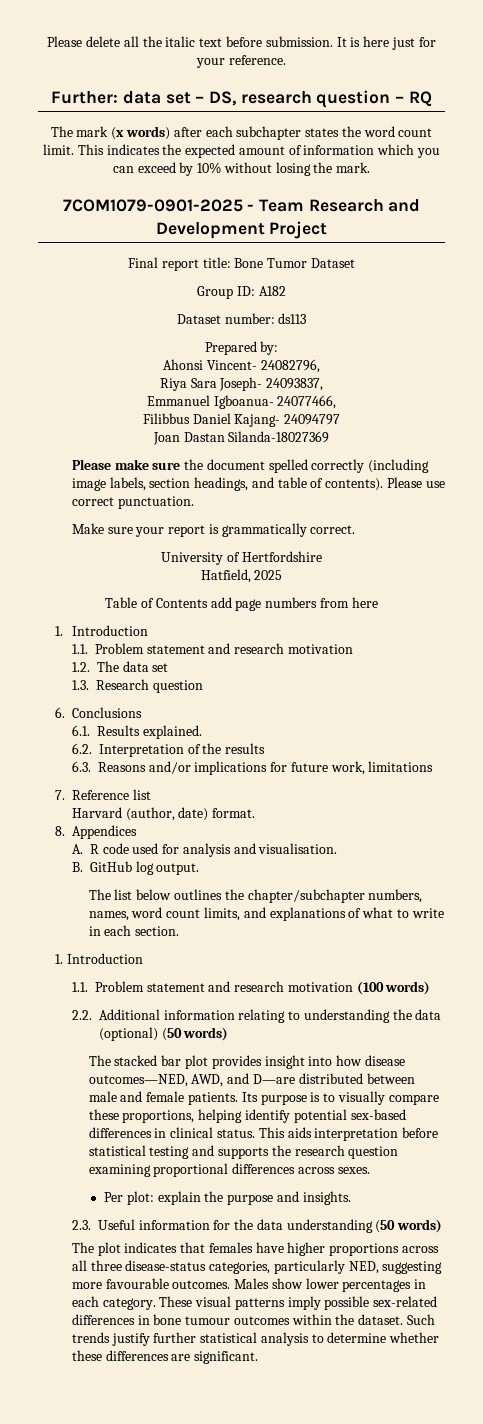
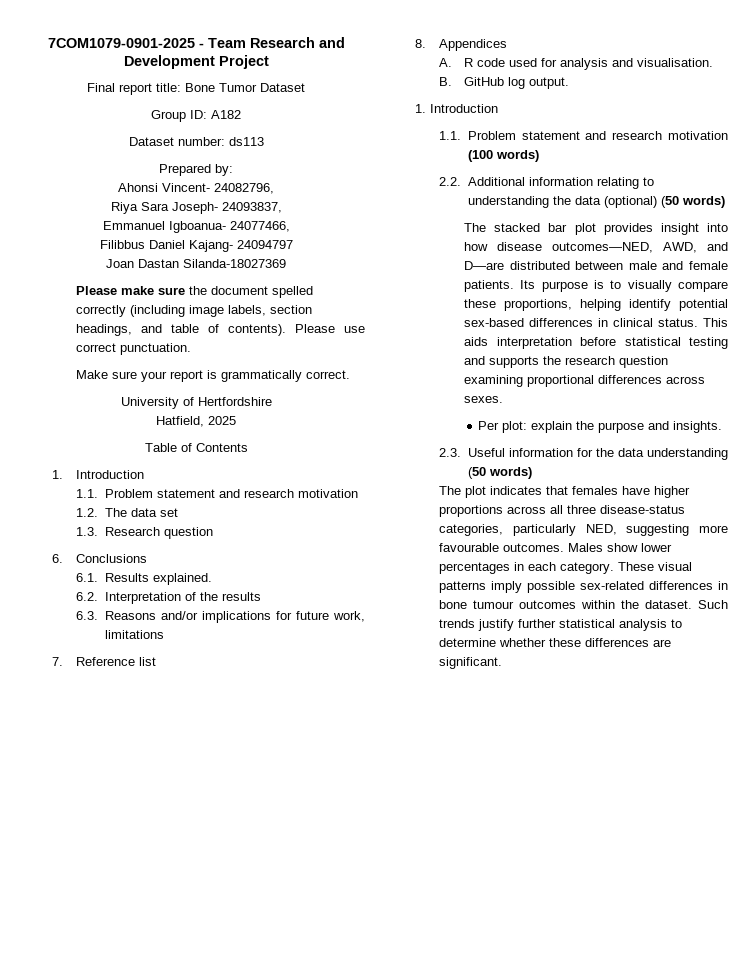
[47,36,436,50] [196,55,286,68] [51,90,432,108] [50,126,433,140] [42,144,441,158] [112,162,371,176] Please delete all the italic text before submission. It is here just for your reference. // Further: data set – DS, research question – RQ // The mark (x words) after each subchapter states the word count limit. This indicates the expected amount of information which you can exceed by 10% without losing the mark. // -> (47, 43) none
[210,597,378,611] add page numbers from here -> (248, 447) none
[71,807,256,821] // Harvard (author, date) format. -> (157, 661) none
[88,889,423,903] [88,907,444,921] [88,925,180,936] // The list below outlines the chapter/subchapter numbers, names, word count limits, and explanations of what to write in each section. -> (570, 83) none

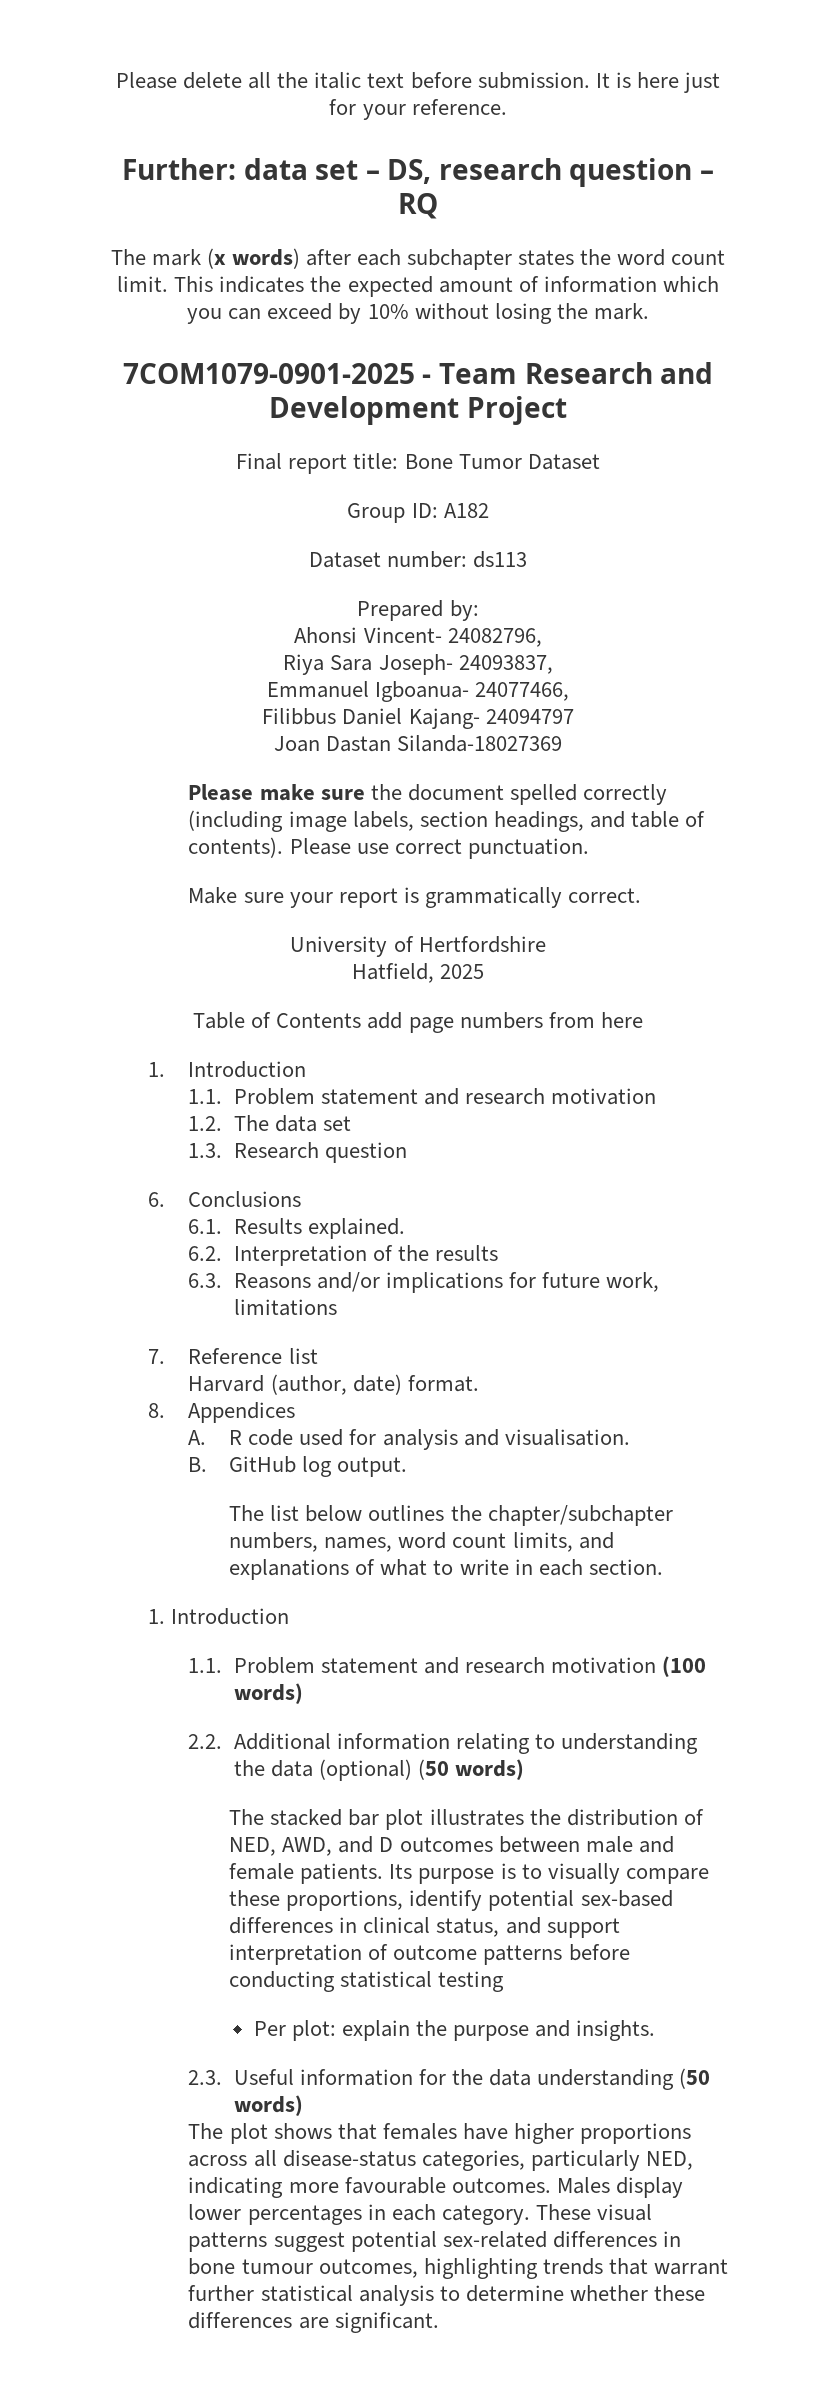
(47, 43) none -> [116,72,720,93] [329,99,507,120] [122,158,714,187] [398,193,438,219] [110,248,726,270] [117,276,719,297] [187,303,649,324] Please delete all the italic text before submission. It is here just for your reference. // Further: data set – DS, research question – RQ // The mark (x words) after each subchapter states the word count limit. This indicates the expected amount of information which you can exceed by 10% without losing the mark. //
(248, 447) none -> [367,1012,643,1033] add page numbers from here
(157, 661) none -> [188,1374,479,1395] // Harvard (author, date) format.
(570, 83) none -> [229,1505,673,1526] [229,1532,614,1552] [229,1559,663,1580] // The list below outlines the chapter/subchapter numbers, names, word count limits, and explanations of what to write in each section.
[603,223,728,235] [464,242,728,253] [464,261,570,270] provides insight into how disease outcomes—NED, AWD, and D—are distributed -> [429,1809,704,1826] [229,1836,493,1856] illustrates the distribution of NED, AWD, and D outcomes
[580,299,622,311] helping -> (404, 1900) none
[658,318,728,327] [464,337,728,349] [464,356,669,368] [464,375,706,387] [464,396,504,403] status. This aids interpretation before statistical testing and supports the research question examining proportional differences across sexes. -> [436,1917,620,1938] [229,1944,630,1965] [229,1971,505,1992] status, and support interpretation of outcome patterns before conducting statistical testing
[490,486,543,495] indicates -> [273,2123,332,2139] shows
[567,505,597,514] three -> (277, 2158) none
[626,524,690,536] suggesting -> [188,2177,284,2198] indicating
[607,543,639,552] show -> [615,2177,683,2198] display
[491,581,576,593] imply possible -> [273,2231,437,2252] suggest potential
[519,600,728,609] [439,619,515,631] outcomes within the dataset. Such trends justify -> [318,2258,728,2279] outcomes, highlighting trends that warrant

